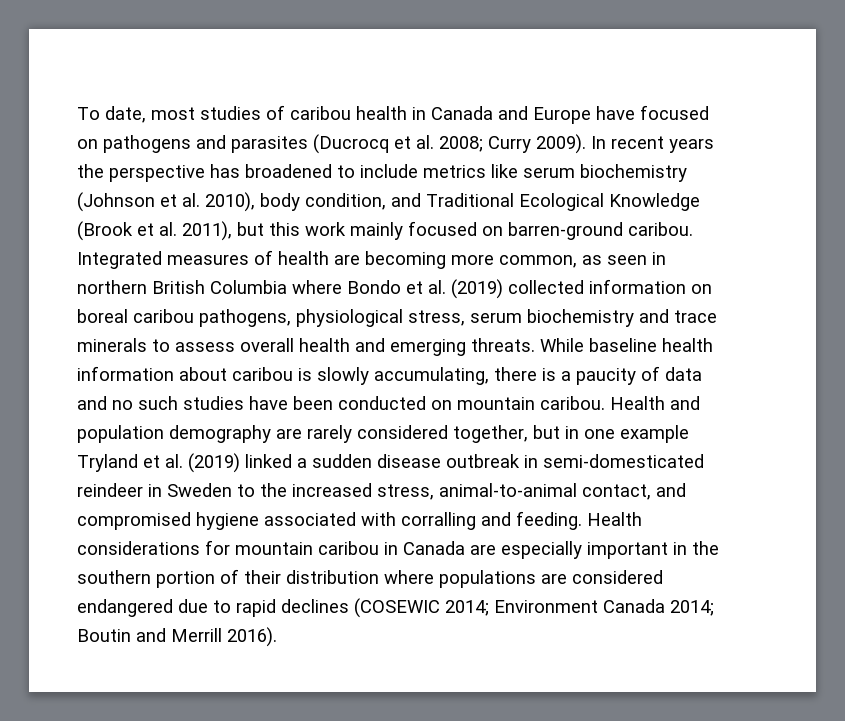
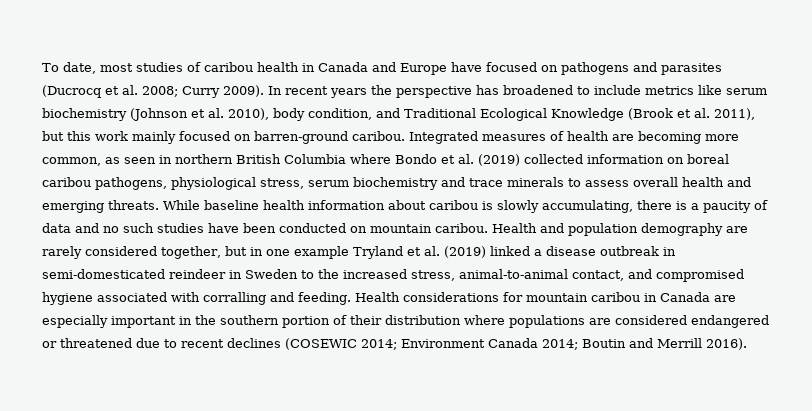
[312,454,372,468] sudden -> (542, 252) none
(173, 608) none -> [42,338,132,348] or threatened
[236,599,276,617] rapid -> [181,339,224,348] recent

